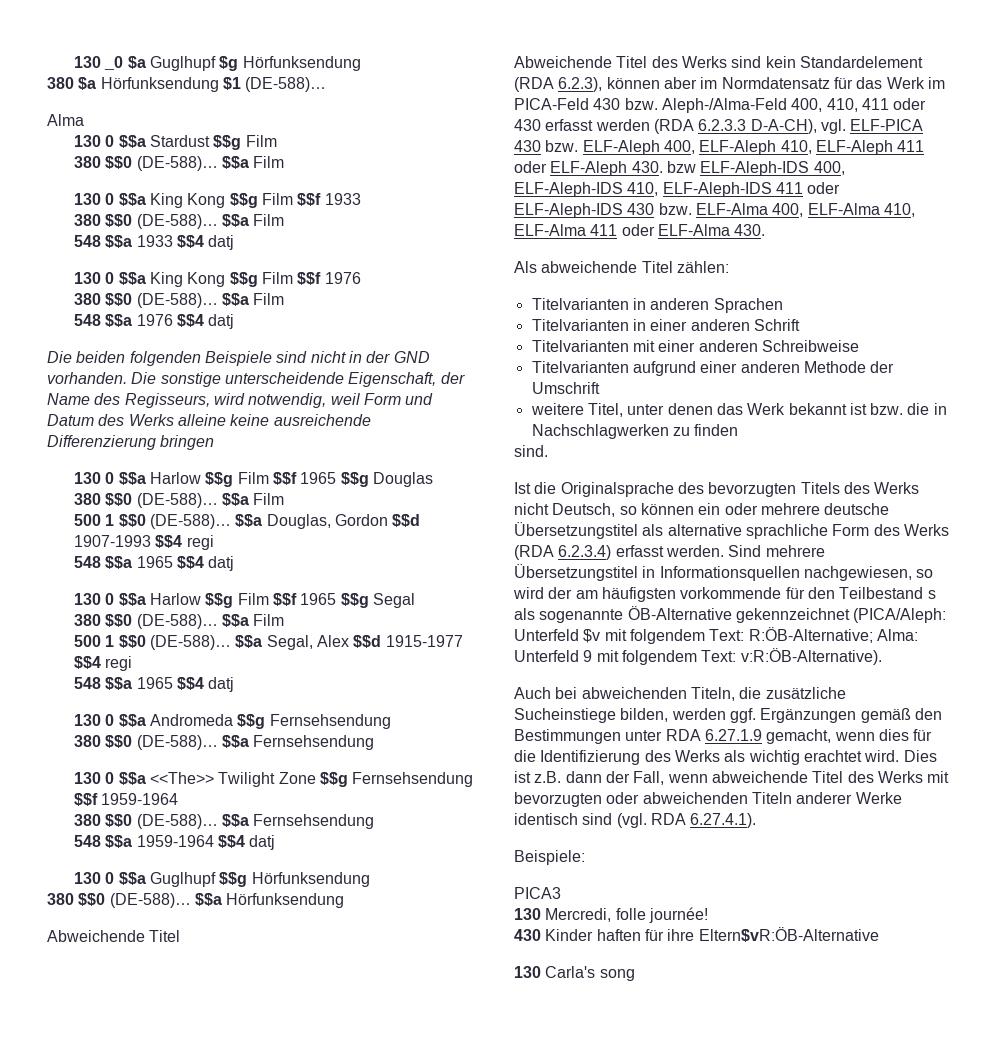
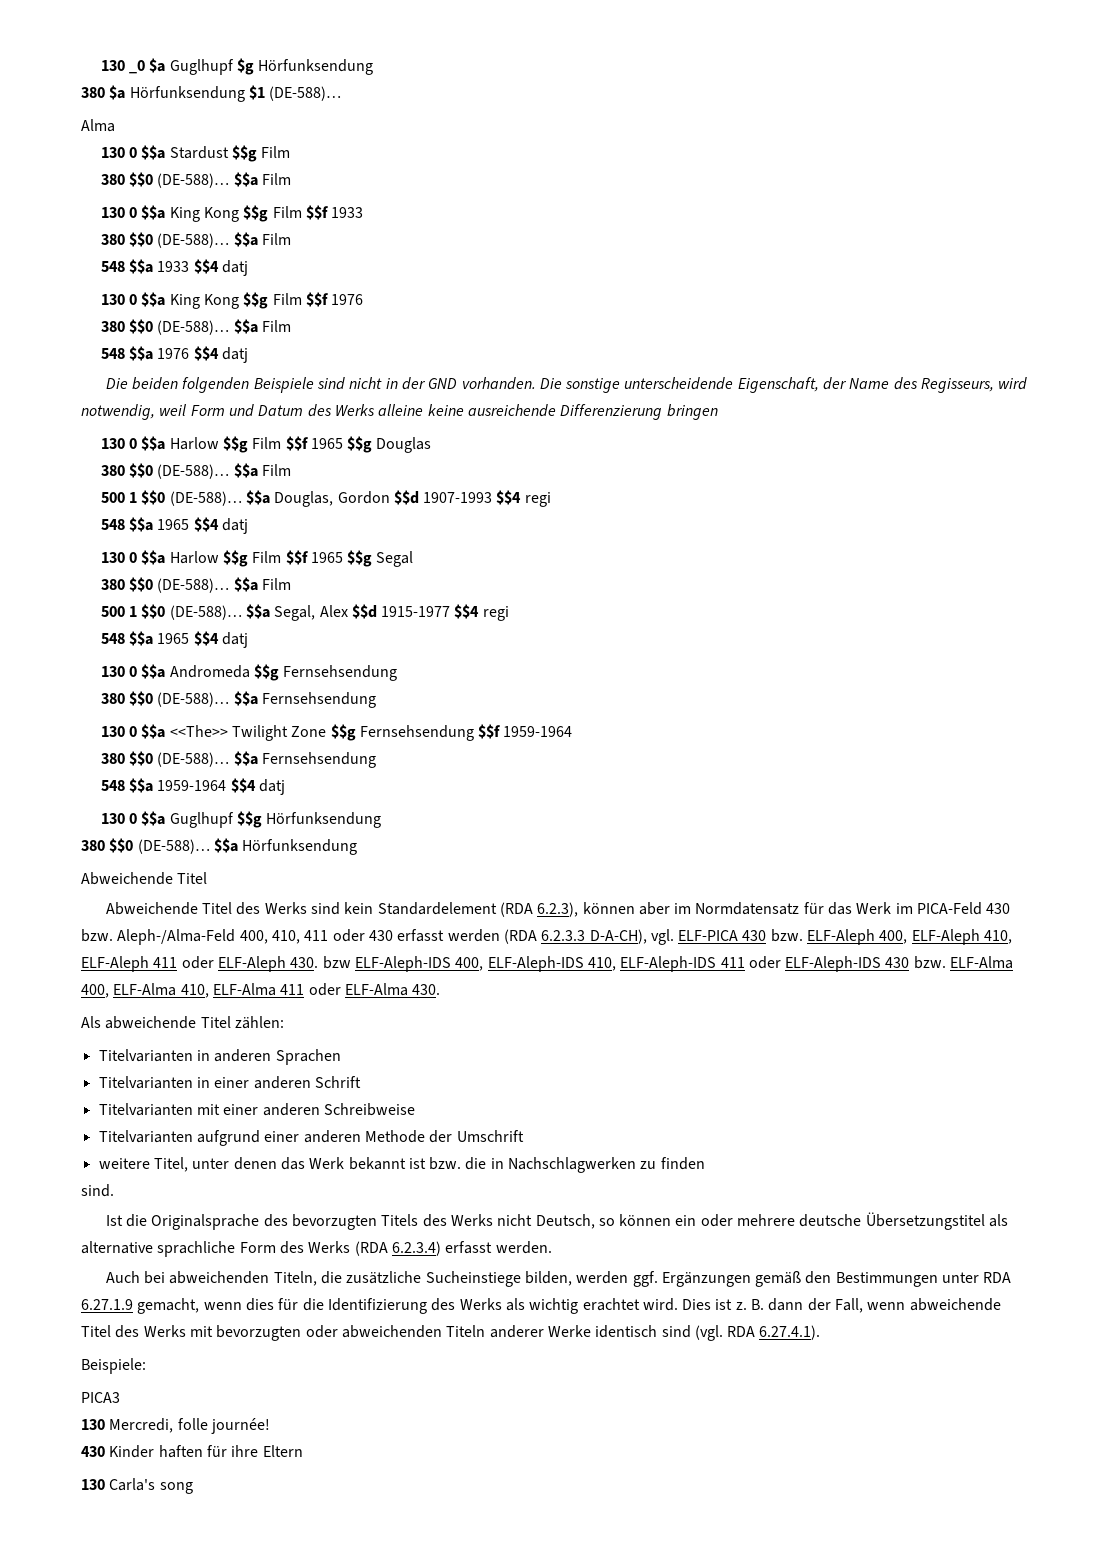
[728,545,825,557] [514,564,934,581] [513,587,936,602] [514,606,947,623] [514,627,918,644] [514,648,882,665] Sind mehrere Übersetzungstitel in Informationsquellen nachgewiesen, so wird der am häufigsten vorkommende für den Teilbestand s als sogenannte ÖB-Alternative gekennzeichnet (PICA/Aleph: Unterfeld $v mit folgendem Text: R:ÖB-Alternative; Alma: Unterfeld 9 mit folgendem Text: v:R:ÖB-Alternative). -> (552, 1247) none
[534,771,562,783] z.B. -> [735,1299,765,1310] z. B.
[698,927,879,942] Eltern$vR:ÖB-Alternative -> [262,1445,303,1457] Eltern

